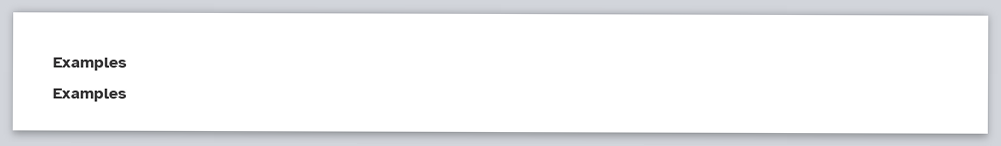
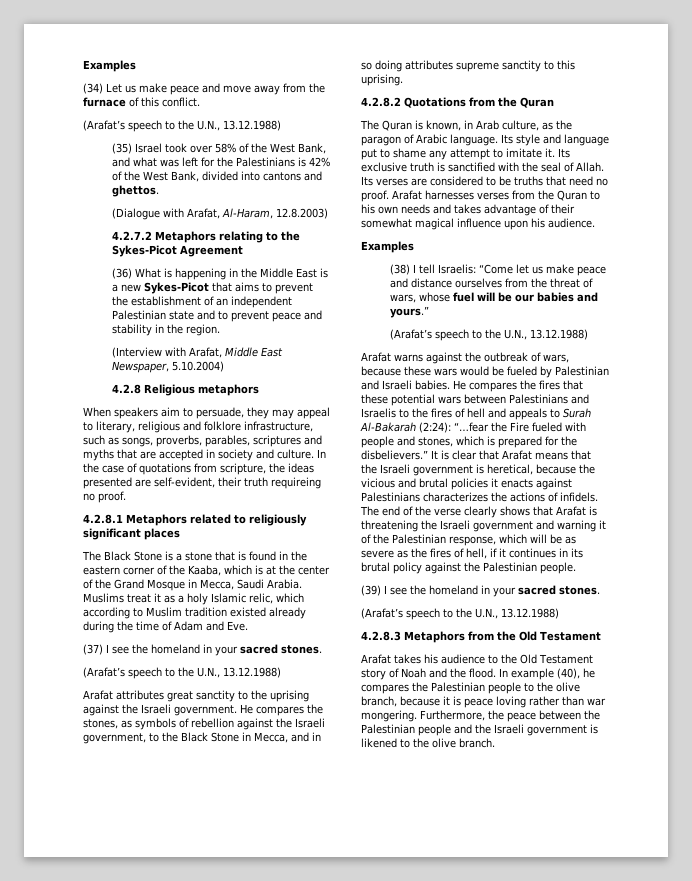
[53,57,128,71] [52,88,127,102] Examples // Examples -> [83,60,136,72] [83,83,325,95] [83,97,200,107] [83,120,281,132] [112,143,327,154] [112,157,331,167] [112,171,323,182] [112,185,160,197] [112,208,329,220] [112,231,301,243] [112,245,244,257] [112,268,329,280] [112,282,314,294] [112,296,293,308] [112,310,323,322] [112,324,221,336] [112,347,284,358] [112,361,225,373] [112,384,260,396] [83,407,330,419] [83,421,313,433] [83,435,322,447] [83,449,326,461] [83,463,314,475] [83,477,321,489] [83,491,126,503] [83,514,307,526] [83,528,180,540] [82,551,307,561] [83,565,330,576] [83,579,302,591] [83,593,304,605] [83,607,306,619] [83,621,248,633] [83,644,322,656] [83,667,281,679] [83,690,309,702] [83,704,323,716] [83,718,325,730] [83,732,321,744] [361,60,575,72] [361,74,403,86] [361,97,554,108] [360,120,572,131] [361,134,609,146] [361,148,570,160] [361,162,604,172] [361,176,608,186] [361,190,600,202] [361,204,575,216] [361,218,595,230] [361,241,414,253] [390,264,607,276] [390,278,594,288] [390,292,599,303] [390,306,430,318] [390,329,589,341] [361,352,569,364] [361,366,609,378] [361,380,583,392] [361,394,589,406] [361,408,591,420] [360,422,586,433] [361,436,577,448] [361,450,591,460] [361,464,595,476] [361,478,572,490] [361,492,598,502] [360,506,597,518] [361,520,606,532] [361,534,576,546] [361,548,583,559] [361,562,576,574] [361,585,600,597] [361,608,559,620] [361,631,601,643] [361,654,593,664] [361,668,595,680] [361,682,580,694] [361,696,606,708] [361,710,600,722] [361,724,598,736] [361,738,495,748] Examples // (34) Let us make peace and move away from the furnace of this conflict. // (Arafat’s speech to the U.N., 13.12.1988) // (35) Israel took over 58% of the West Bank, and what was left for the Palestinians is 42% of the West Bank, divided into cantons and ghettos. // (Dialogue with Arafat, Al-Haram, 12.8.2003) // 4.2.7.2 Metaphors relating to the Sykes-Picot Agreement // (36) What is happening in the Middle East is a new Sykes-Picot that aims to prevent the establishment of an independent Palestinian state and to prevent peace and stability in the region. // (Interview with Arafat, Middle East Newspaper, 5.10.2004) // 4.2.8 Religious metaphors // When speakers aim to persuade, they may appeal to literary, religious and folklore infrastructure, such as songs, proverbs, parables, scriptures and myths that are accepted in society and culture. In the case of quotations from scripture, the ideas presented are self-evident, their truth requireing no proof. // 4.2.8.1 Metaphors related to religiously significant places // The Black Stone is a stone that is found in the eastern corner of the Kaaba, which is at the center of the Grand Mosque in Mecca, Saudi Arabia. Muslims treat it as a holy Islamic relic, which according to Muslim tradition existed already during the time of Adam and Eve. // (37) I see the homeland in your sacred stones. // (Arafat’s speech to the U.N., 13.12.1988) // Arafat attributes great sanctity to the uprising against the Israeli government. He compares the stones, as symbols of rebellion against the Israeli government, to the Black Stone in Mecca, and in so doing attributes supreme sanctity to this uprising. // 4.2.8.2 Quotations from the Quran // The Quran is known, in Arab culture, as the paragon of Arabic language. Its style and language put to shame any attempt to imitate it. Its exclusive truth is sanctified with the seal of Allah. Its verses are considered to be truths that need no proof. Arafat harnesses verses from the Quran to his own needs and takes advantage of their somewhat magical influence upon his audience. // Examples // (38) I tell Israelis: “Come let us make peace and distance ourselves from the threat of wars, whose fuel will be our babies and yours.” // (Arafat’s speech to the U.N., 13.12.1988) // Arafat warns against the outbreak of wars, because these wars would be fueled by Palestinian and Israeli babies. He compares the fires that these potential wars between Palestinians and Israelis to the fires of hell and appeals to Surah Al-Bakarah (2:24): “…fear the Fire fueled with people and stones, which is prepared for the disbelievers.” It is clear that Arafat means that the Israeli government is heretical, because the vicious and brutal policies it enacts against Palestinians characterizes the actions of infidels. The end of the verse clearly shows that Arafat is threatening the Israeli government and warning it of the Palestinian response, which will be as severe as the fires of hell, if it continues in its brutal policy against the Palestinian people. // (39) I see the homeland in your sacred stones. // (Arafat’s speech to the U.N., 13.12.1988) // 4.2.8.3 Metaphors from the Old Testament // Arafat takes his audience to the Old Testament story of Noah and the flood. In example (40), he compares the Palestinian people to the olive branch, because it is peace loving rather than war mongering. Furthermore, the peace between the Palestinian people and the Israeli government is likened to the olive branch.

